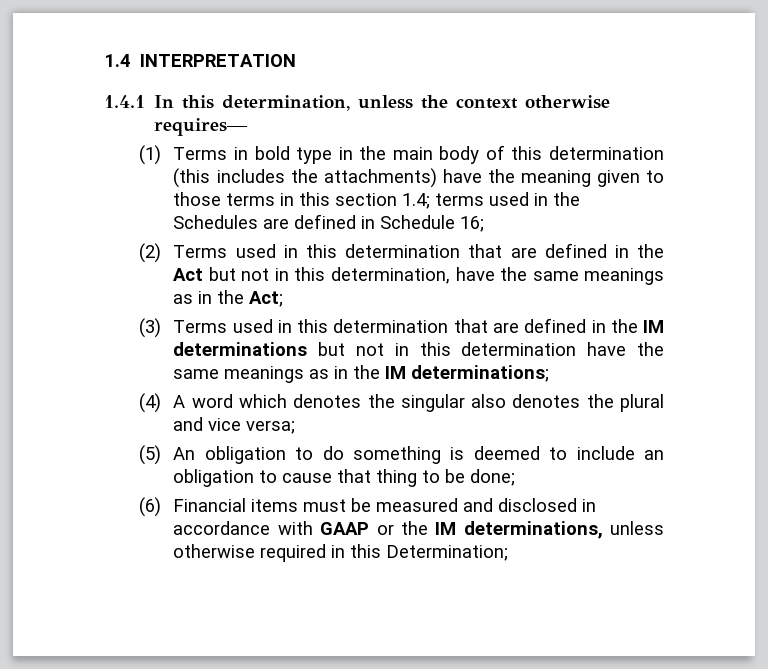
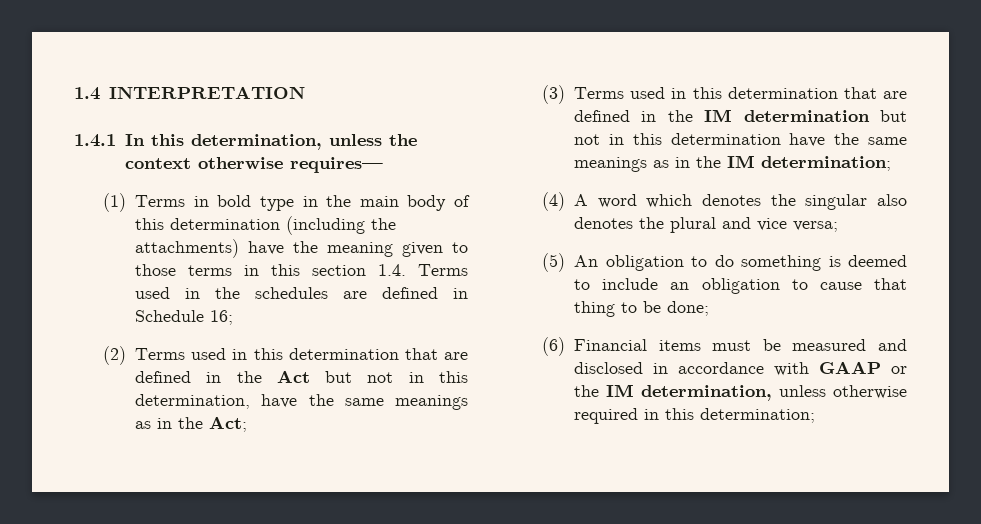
[173,168,285,188] (this includes -> [286,216,366,235] (including
[402,193,485,209] 1.4; terms -> [378,264,468,276] 1.4. Terms
[173,215,259,229] Schedules -> [255,287,329,299] schedules
[173,342,308,356] determinations -> [743,110,870,122] determination
[411,365,550,382] determinations; -> [761,156,892,171] determination;
[463,521,603,539] determinations, -> [641,385,773,401] determination,
[386,545,509,561] Determination; -> [700,408,816,423] determination;

